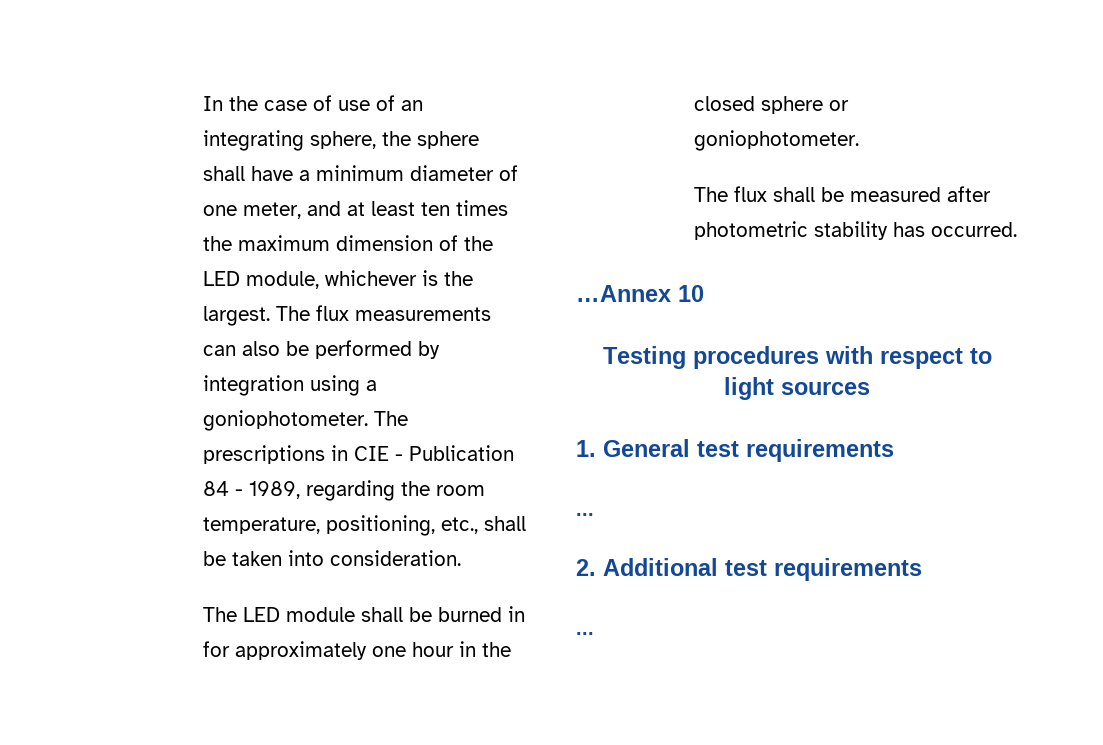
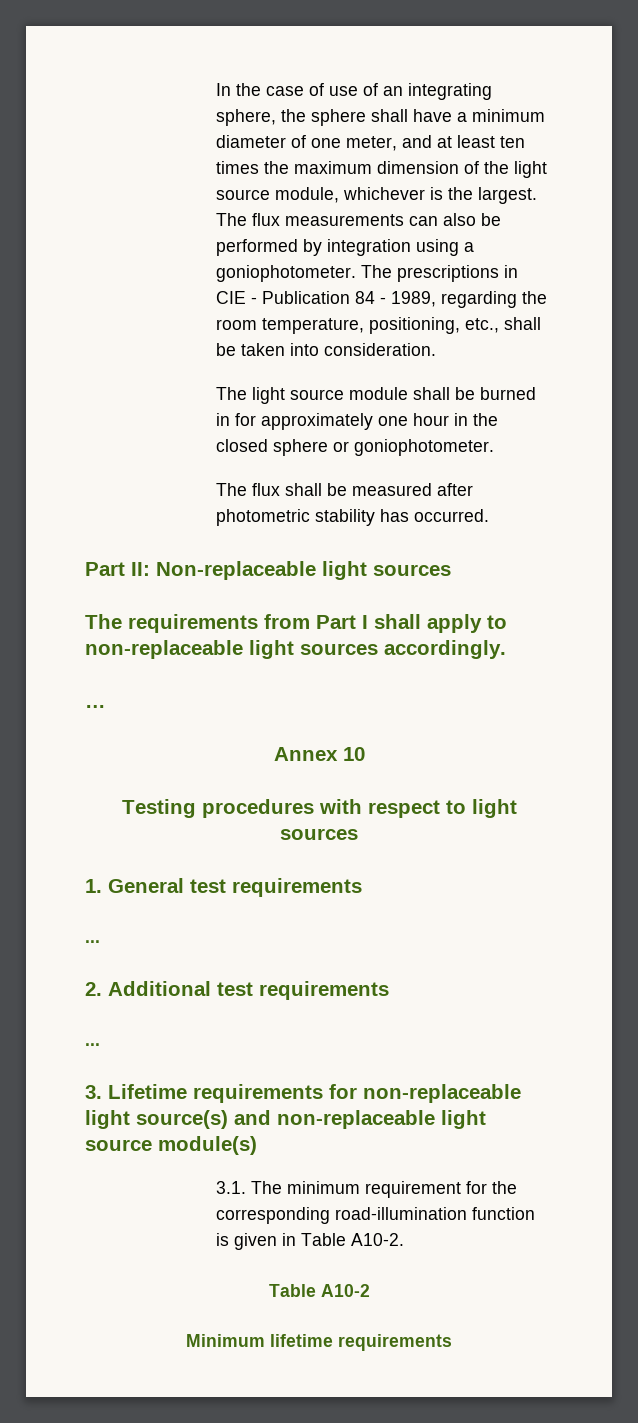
[203,271,241,286] LED -> [514,161,548,178] [216,189,271,200] light source
[243,607,281,622] LED -> [252,387,345,404] light source
[576,285,671,302] …Annex -> [85,561,451,580] [85,614,507,633] [85,640,506,659] [85,705,106,708] [273,747,338,761] Part II: Non-replaceable light sources // The requirements from Part I shall apply to non-replaceable light sources accordingly. // … // Annex
(594, 633) none -> [85,1084,521,1103] [85,1110,486,1129] [85,1136,257,1155] [216,1181,518,1198] [216,1207,536,1224] [216,1233,405,1250] [268,1284,370,1297] [186,1334,452,1351] // 3. Lifetime requirements for non-replaceable light source(s) and non-replaceable light source module(s) // 3.1. The minimum requirement for the corresponding road-illumination function is given in Table A10-2. // Table A10-2 // Minimum lifetime requirements

